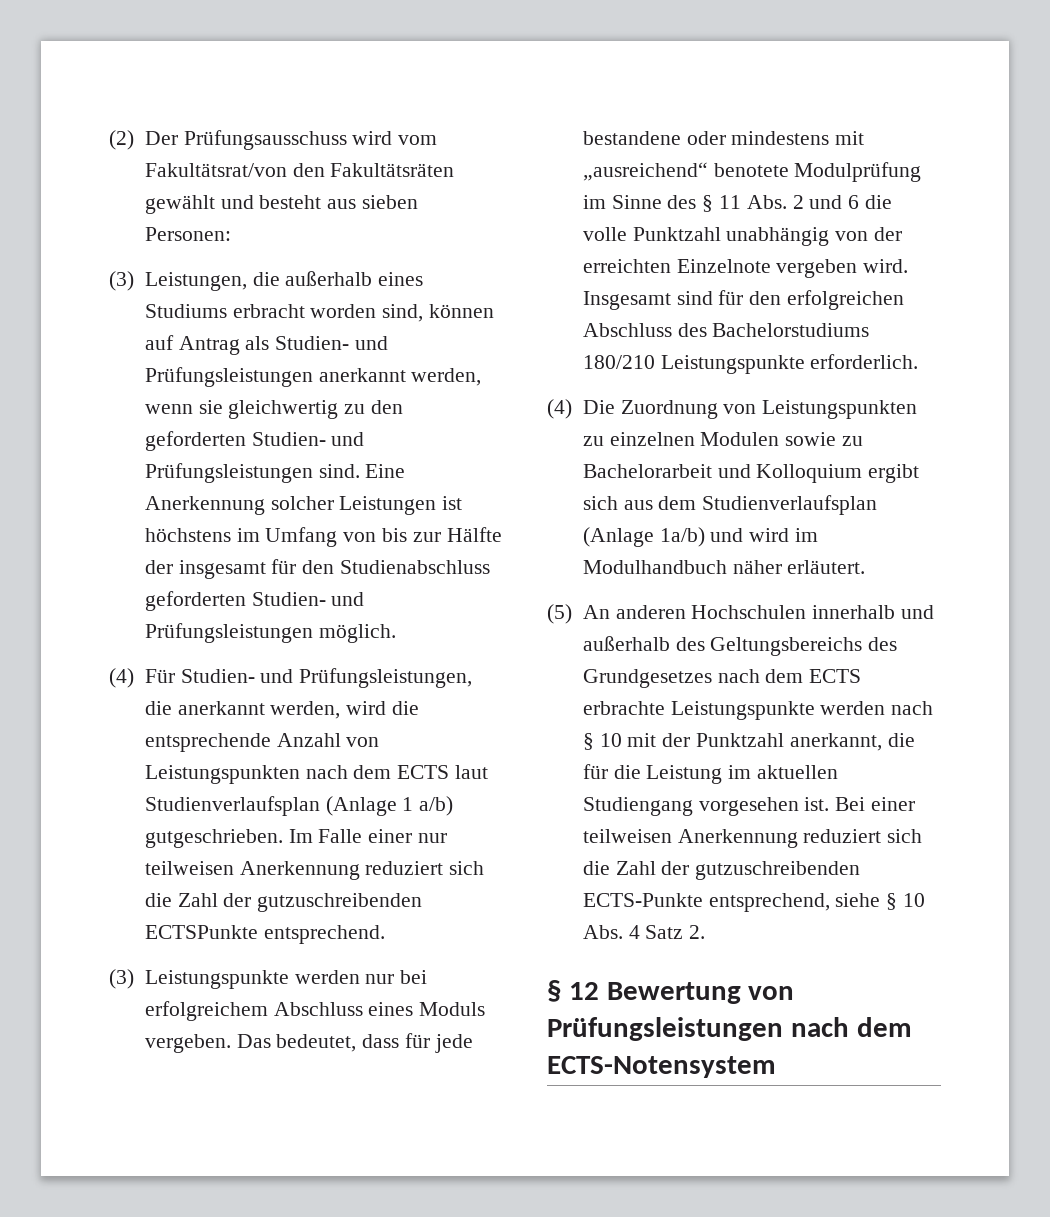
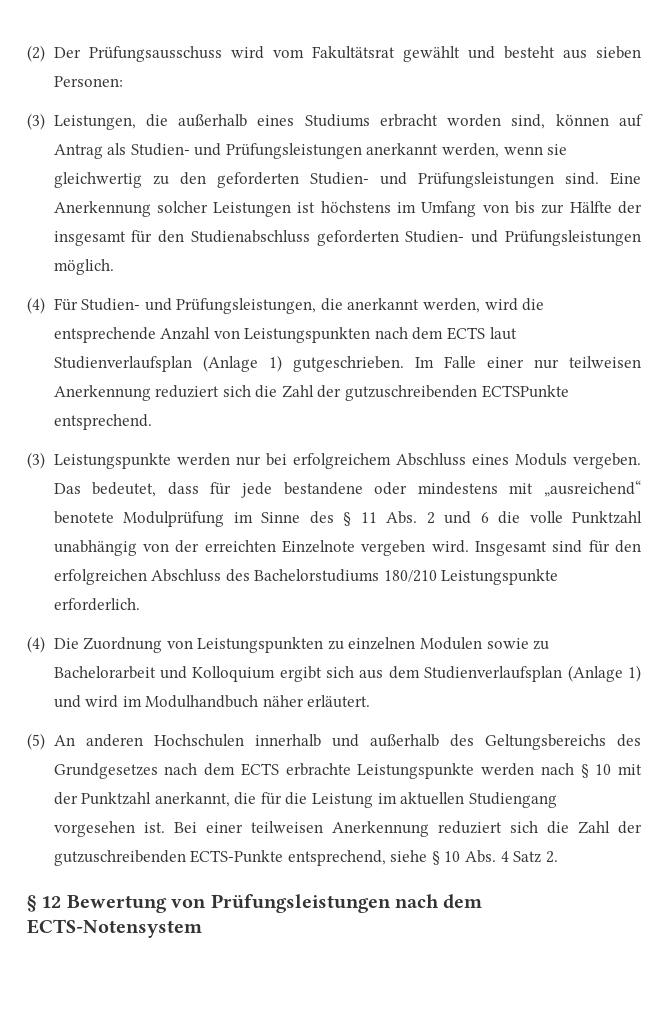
[144,163,455,177] Fakultätsrat/von den Fakultätsräten -> [311,46,395,59] Fakultätsrat
[402,796,454,816] 1 a/b) -> [268,355,282,372] 1)
[659,527,705,547] 1a/b) -> [627,665,641,682] 1)

